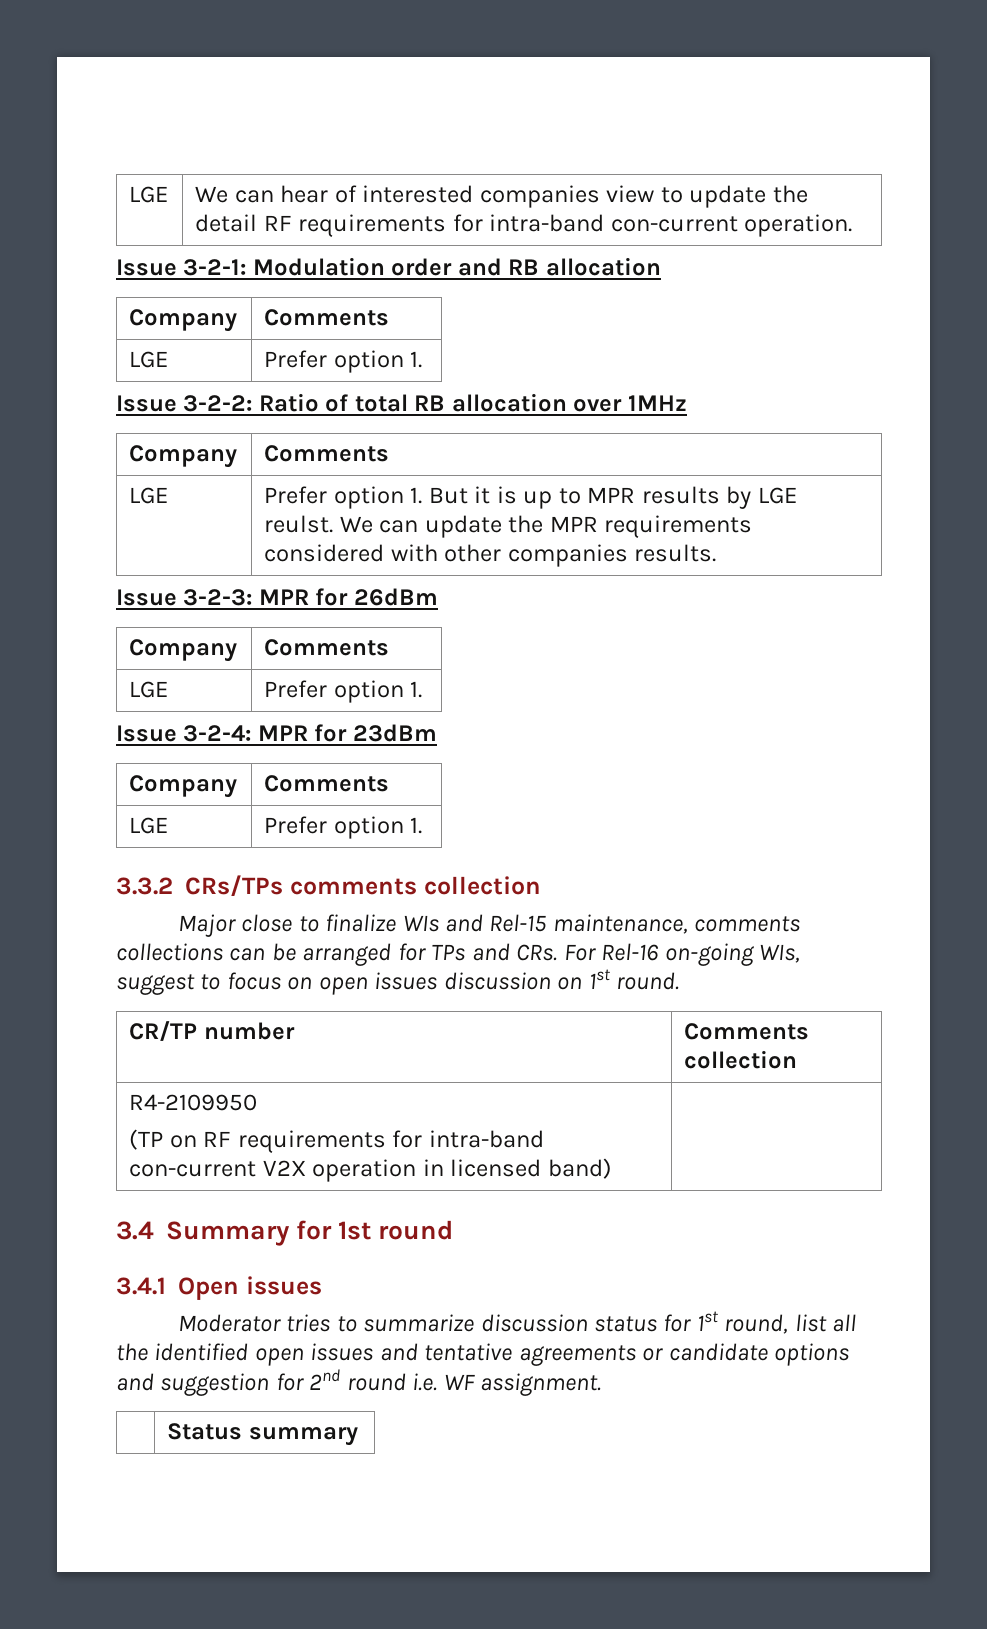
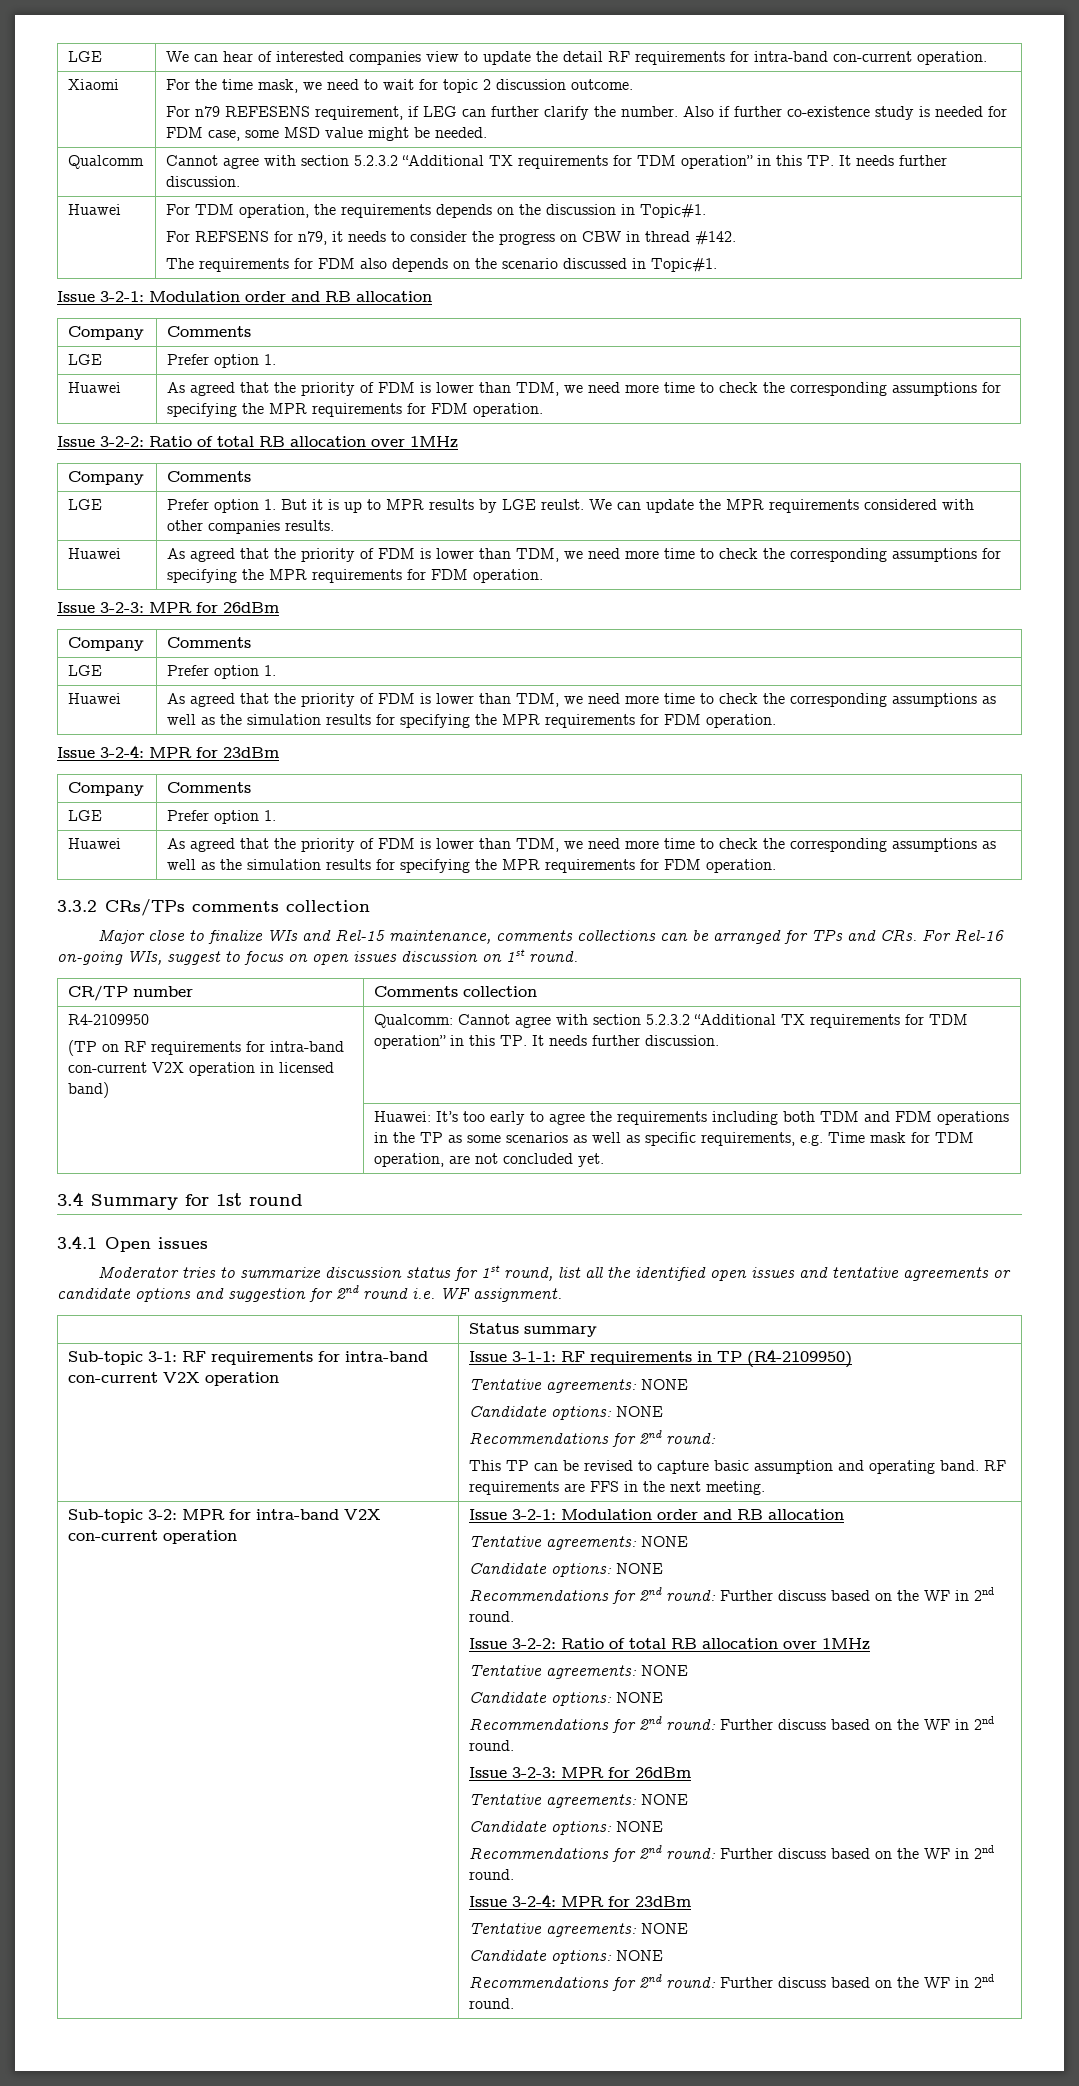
(853, 225) none -> [68,79,120,90] [166,79,634,93] [166,106,1008,120] [166,127,488,141] [68,155,145,169] [166,155,948,169] [166,176,241,187] [68,204,122,215] [166,204,707,218] [166,231,737,245] [166,258,718,272] // Xiaomi | For the time mask, we need to wait for topic 2 discussion outcome. // For n79 REFESENS requirement, if LEG can further clarify the number. Also if further co-existence study is needed for FDM case, some MSD value might be needed. // Qualcomm | Cannot agree with section 5.2.3.2 “Additional TX requirements for TDM operation” in this TP. It needs further discussion. // Huawei | For TDM operation, the requirements depends on the discussion in Topic#1. // For REFSENS for n79, it needs to consider the progress on CBW in thread #142. // The requirements for FDM also depends on the scenario discussed in Topic#1.
(423, 359) none -> [68,382,122,393] [167,382,1002,396] [167,403,544,417] // Huawei | As agreed that the priority of FDM is lower than TDM, we need more time to check the corresponding assumptions for specifying the MPR requirements for FDM operation.
(717, 553) none -> [68,548,122,559] [167,548,1002,562] [167,569,544,583] // Huawei | As agreed that the priority of FDM is lower than TDM, we need more time to check the corresponding assumptions for specifying the MPR requirements for FDM operation.
(423, 689) none -> [68,693,122,704] [167,693,997,707] [167,714,777,728] // Huawei | As agreed that the priority of FDM is lower than TDM, we need more time to check the corresponding assumptions as well as the simulation results for specifying the MPR requirements for FDM operation.
(423, 825) none -> [68,838,122,849] [167,838,997,852] [167,859,777,873] // Huawei | As agreed that the priority of FDM is lower than TDM, we need more time to check the corresponding assumptions as well as the simulation results for specifying the MPR requirements for FDM operation.
(612, 1168) none -> [374,1014,969,1028] [374,1035,720,1049] [374,1111,1010,1125] [374,1132,975,1146] [374,1153,605,1167] Qualcomm: Cannot agree with section 5.2.3.2 “Additional TX requirements for TDM operation” in this TP. It needs further discussion. // | Huawei: It’s too early to agree the requirements including both TDM and FDM operations in the TP as some scenarios as well as specific requirements, e.g. Time mask for TDM operation, are not concluded yet.
(358, 1436) none -> [68,1351,429,1365] [68,1372,280,1386] [469,1349,853,1368] [469,1379,689,1393] [469,1406,664,1420] [469,1430,717,1447] [469,1460,1007,1474] [469,1481,766,1495] [68,1509,382,1523] [68,1530,238,1544] [469,1509,845,1520] [469,1536,689,1550] [469,1563,664,1577] [469,1587,995,1604] [469,1611,515,1622] [469,1638,871,1650] [469,1665,689,1679] [469,1692,664,1706] [469,1716,995,1733] [469,1740,515,1751] [469,1767,692,1778] [469,1794,689,1808] [469,1821,664,1835] [469,1845,995,1862] [469,1869,515,1880] [469,1894,692,1907] [469,1923,689,1937] [469,1950,664,1964] [469,1974,995,1991] [469,1998,515,2009] // Sub-topic 3-1: RF requirements for intra-band con-current V2X operation | Issue 3-1-1: RF requirements in TP (R4-2109950) // Tentative agreements: NONE // Candidate options: NONE // Recommendations for 2nd round: // This TP can be revised to capture basic assumption and operating band. RF requirements are FFS in the next meeting. // Sub-topic 3-2: MPR for intra-band V2X con-current operation | Issue 3-2-1: Modulation order and RB allocation // Tentative agreements: NONE // Candidate options: NONE // Recommendations for 2nd round: Further discuss based on the WF in 2nd round. // Issue 3-2-2: Ratio of total RB allocation over 1MHz // Tentative agreements: NONE // Candidate options: NONE // Recommendations for 2nd round: Further discuss based on the WF in 2nd round. // Issue 3-2-3: MPR for 26dBm // Tentative agreements: NONE // Candidate options: NONE // Recommendations for 2nd round: Further discuss based on the WF in 2nd round. // Issue 3-2-4: MPR for 23dBm // Tentative agreements: NONE // Candidate options: NONE // Recommendations for 2nd round: Further discuss based on the WF in 2nd round.

